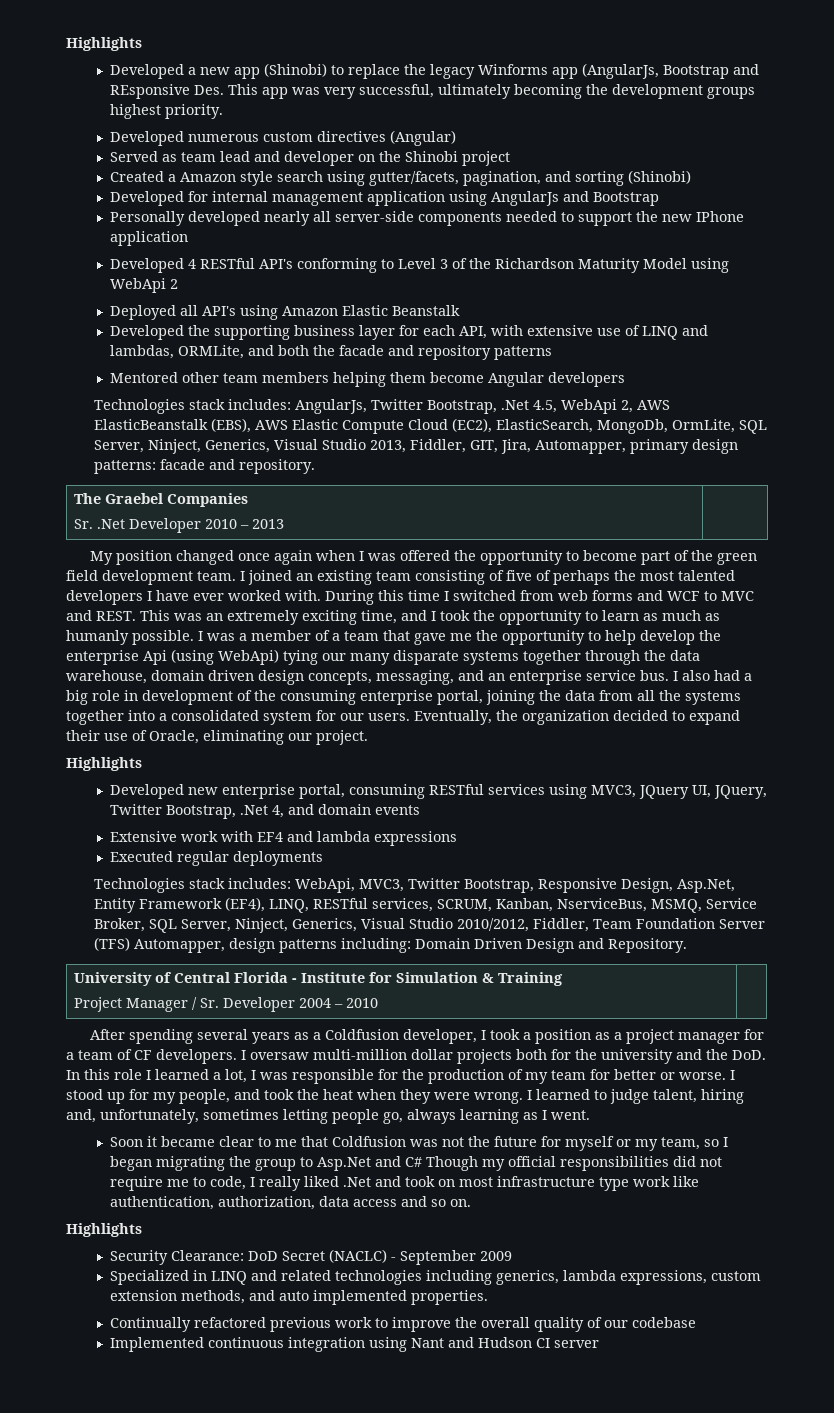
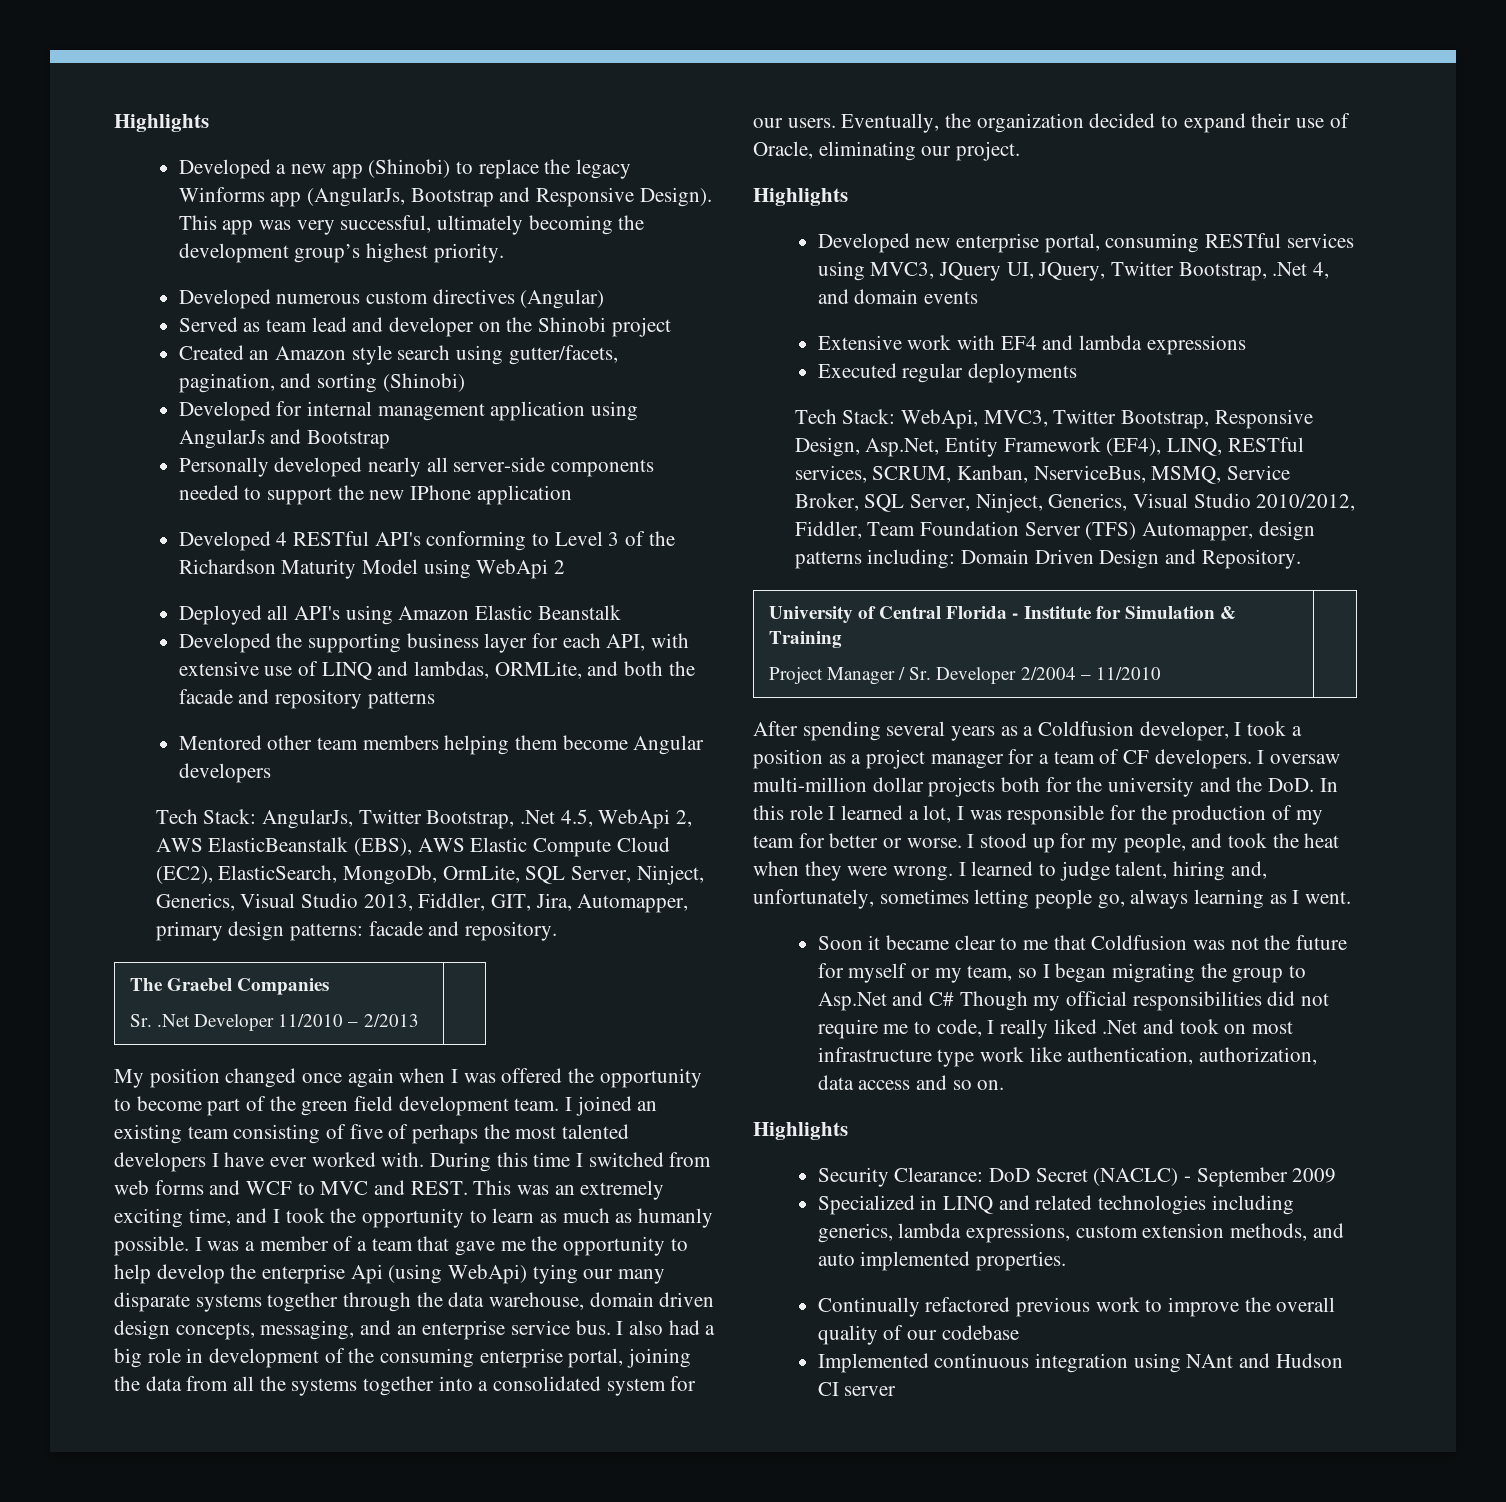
[109,84,224,99] REsponsive Des. -> [536,187,712,207] Responsive Design).
[706,87,755,99] groups -> [294,244,361,263] group’s
[167,174,176,182] a -> [249,350,270,360] an
[94,399,292,414] Technologies stack includes: -> [155,809,257,824] Tech Stack:
[205,519,285,529] 2010 – 2013 -> [278,1014,419,1027] 11/2010 – 2/2013
[94,878,292,893] Technologies stack includes: -> [794,409,896,424] Tech Stack:
[299,998,379,1008] 2004 – 2010 -> [1020,667,1161,680] 2/2004 – 11/2010
[410,1338,444,1348] Nant -> [1186,1354,1234,1368] NAnt

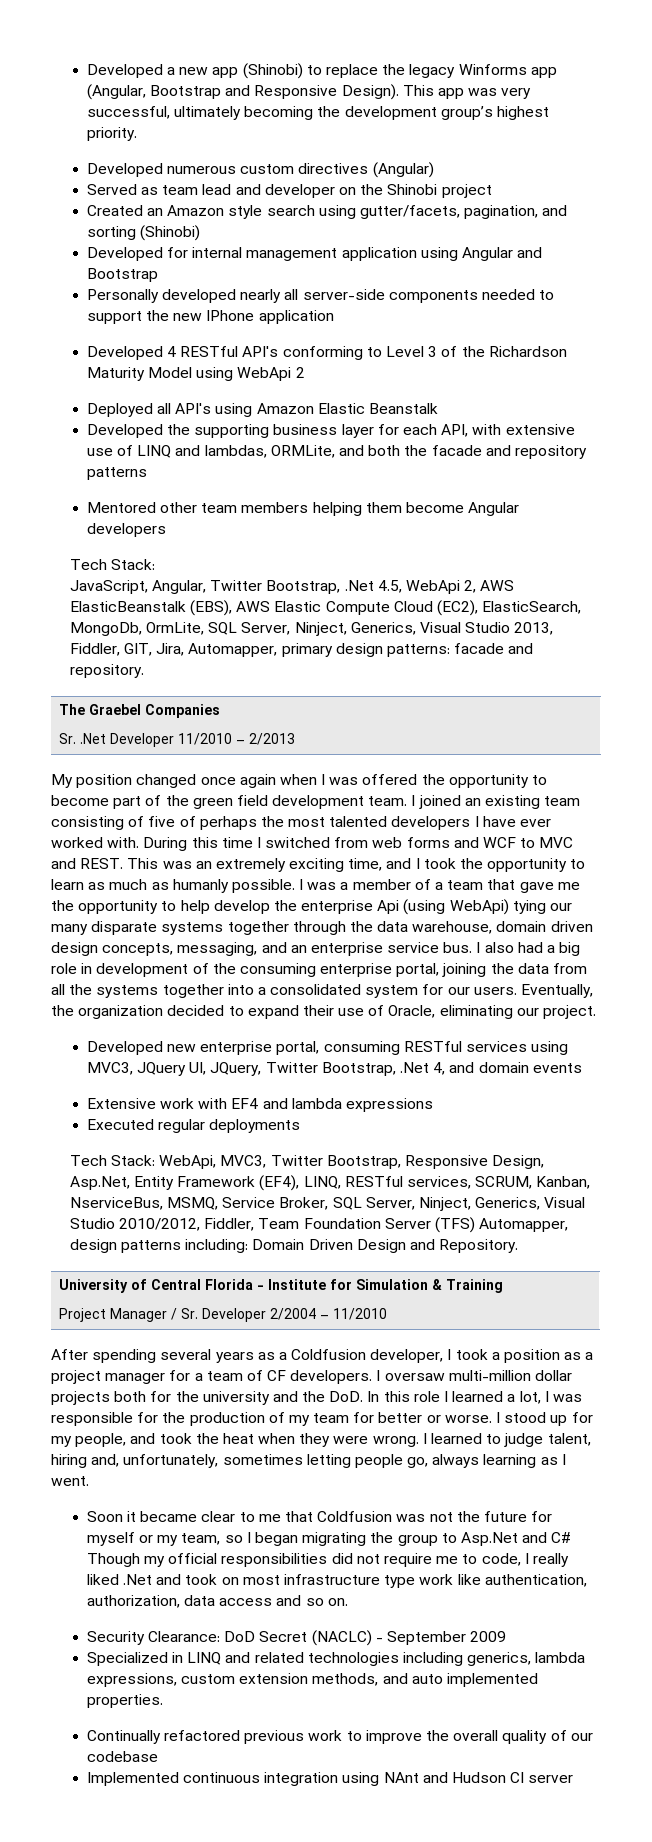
[114,114,209,132] Highlights // -> (86, 71) none
[307,187,406,207] (AngularJs, -> [86,84,146,100] (Angular,
[178,429,265,449] AngularJs -> [461,247,513,261] Angular
[261,809,353,829] AngularJs, -> [69,580,206,594] // JavaScript, Angular,
[753,188,848,206] // Highlights -> (597, 1012) none
[753,1122,848,1140] // Highlights -> (348, 1602) none

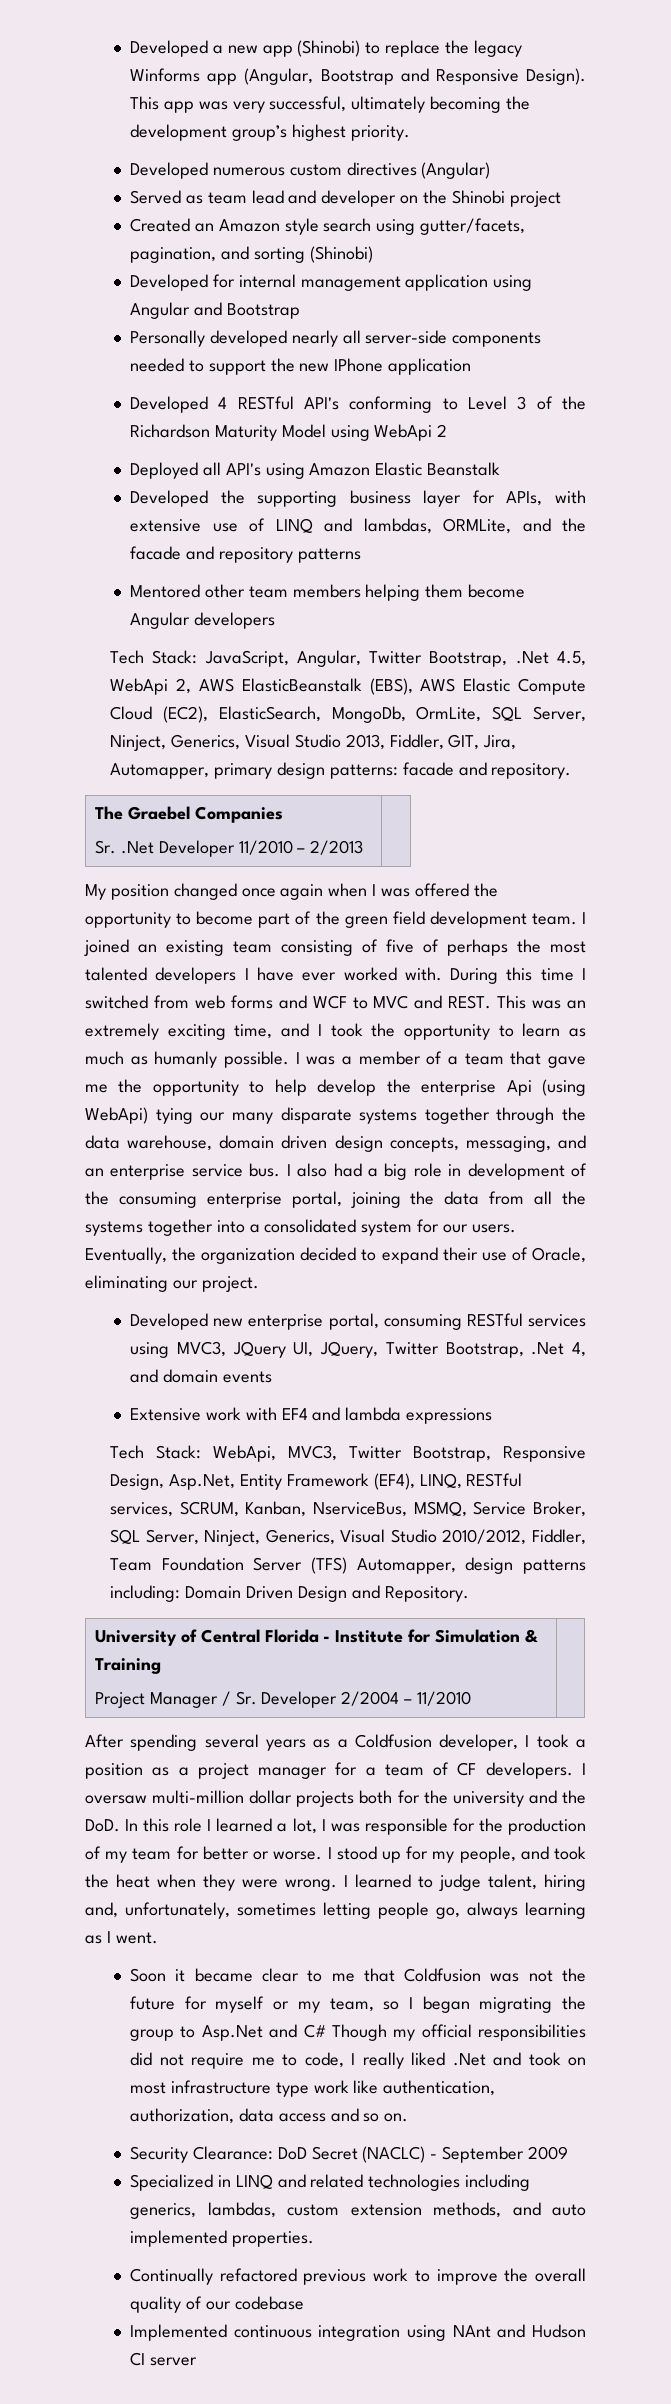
[402,424,469,437] each API, -> [506,491,543,506] APIs,
[368,445,401,456] both -> (551, 525) none
(155, 564) // -> (198, 657) none
[86,1119,301,1133] // Executed regular deployments -> (493, 1416) none
[535,1652,586,1663] [86,1673,177,1687] lambda expressions, -> [207,2202,276,2218] lambdas,

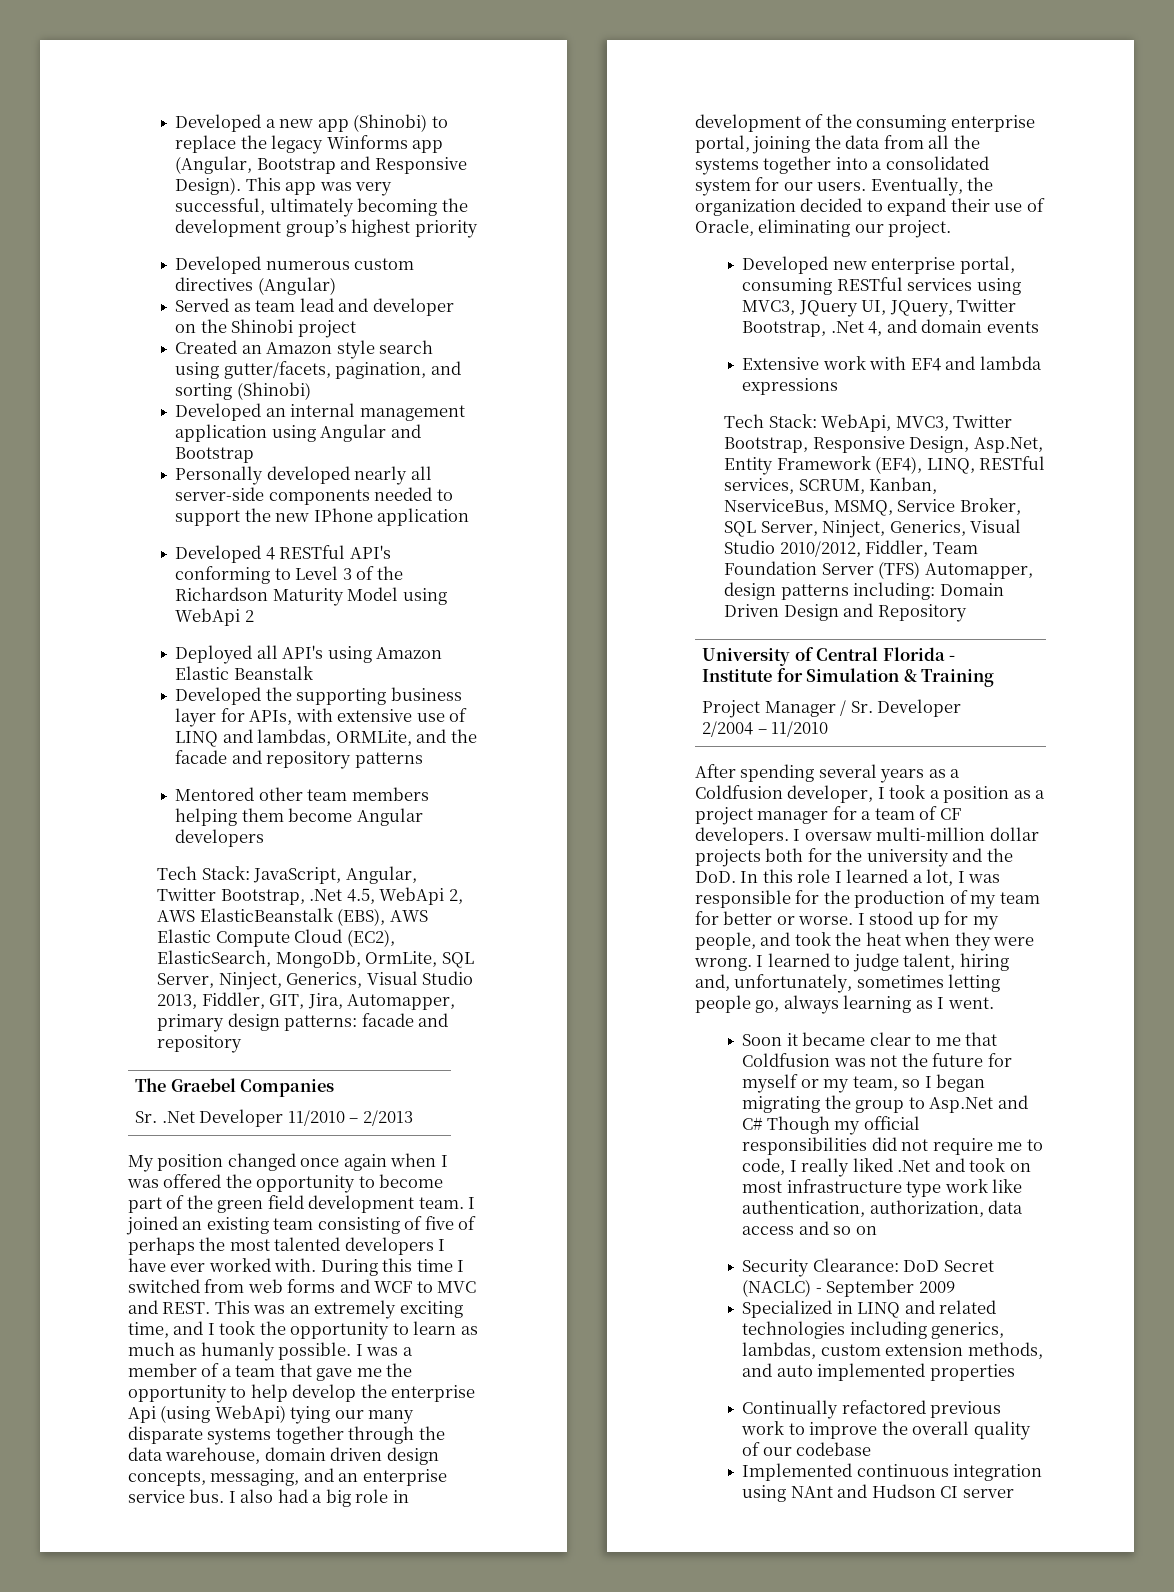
[350,125,410,141] priority. -> [414,220,478,238] priority
[212,274,235,288] for -> [265,408,286,417] an
[491,763,572,779] repository. -> [157,1035,243,1053] repository
[384,1586,469,1602] Repository. -> [877,604,967,622] Repository
[384,2113,409,2122] on. -> [855,1226,877,1235] on
[231,2231,314,2247] properties. -> [929,1364,1015,1381] properties

